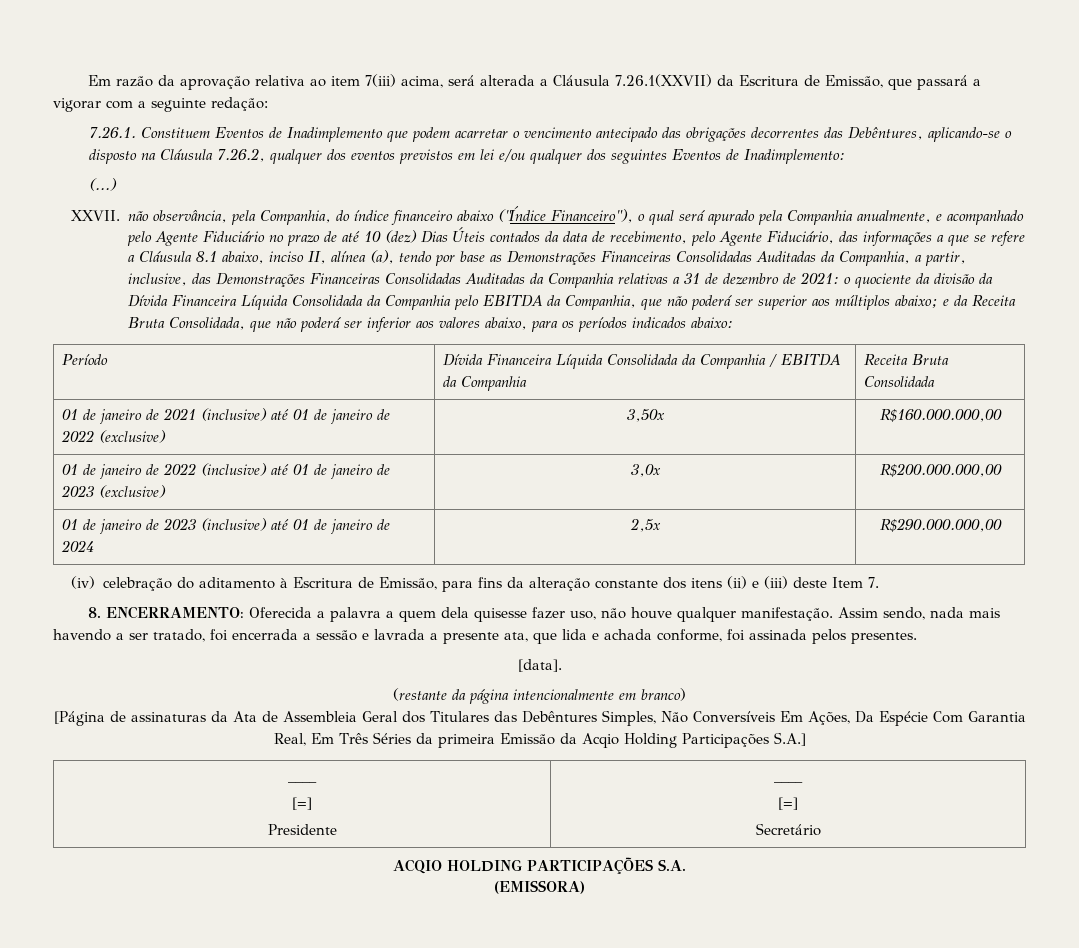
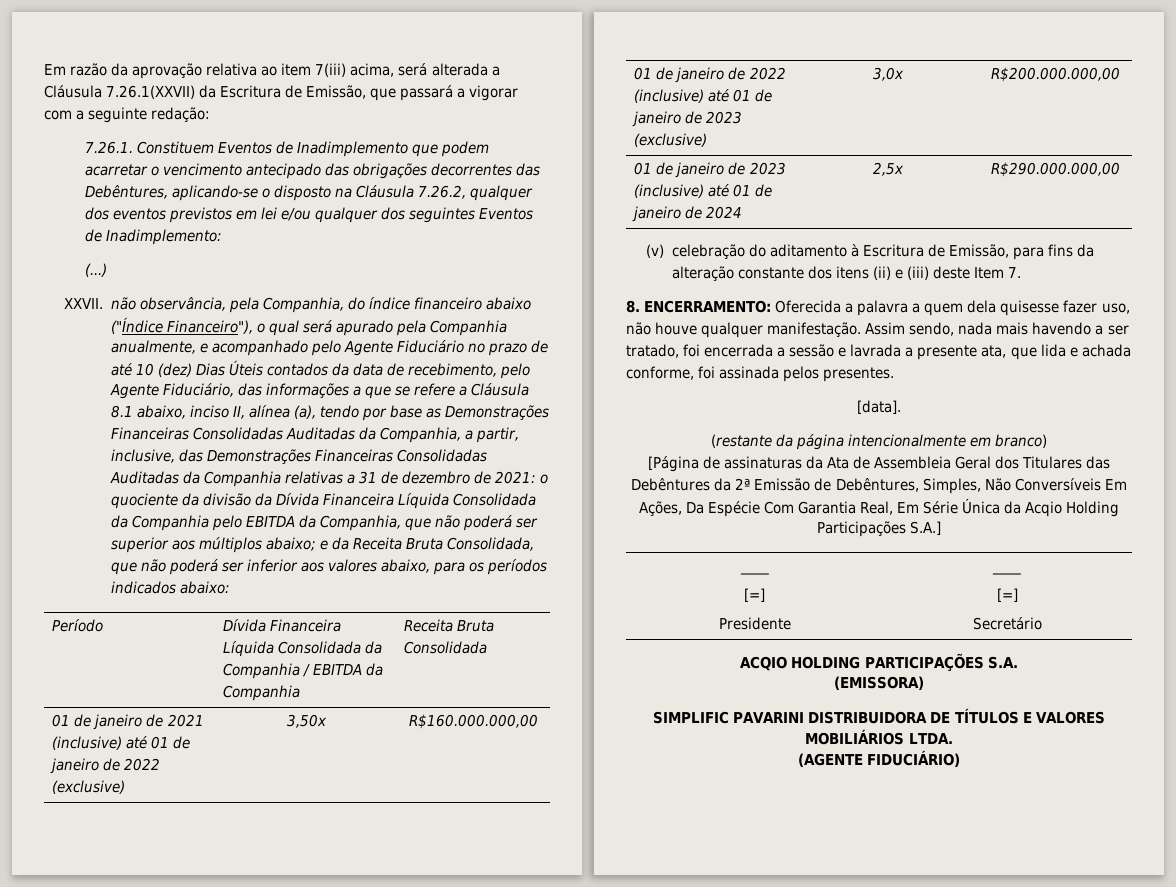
[71,576,96,589] (iv) -> [646,244,665,258] (v)
(597, 717) none -> [714,478,919,492] da 2ª Emissão de Debêntures,
[338,732,555,748] Três Séries da primeira Emissão -> [923,498,1001,514] Série Única
(585, 887) none -> [653,708,1105,724] [805,729,953,745] [797,750,961,767] // SIMPLIFIC PAVARINI DISTRIBUIDORA DE TÍTULOS E VALORES MOBILIÁRIOS LTDA. // (AGENTE FIDUCIÁRIO)

